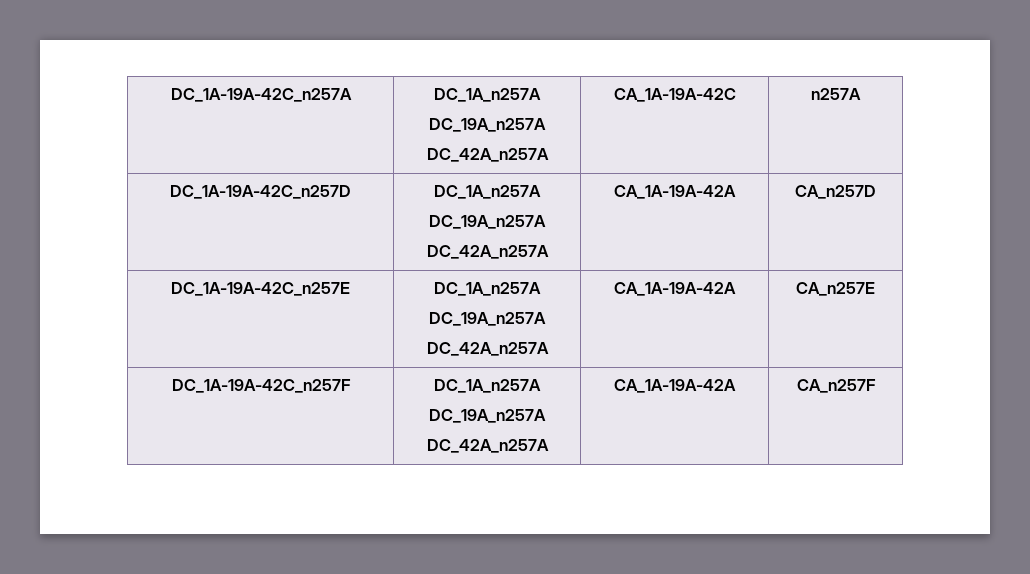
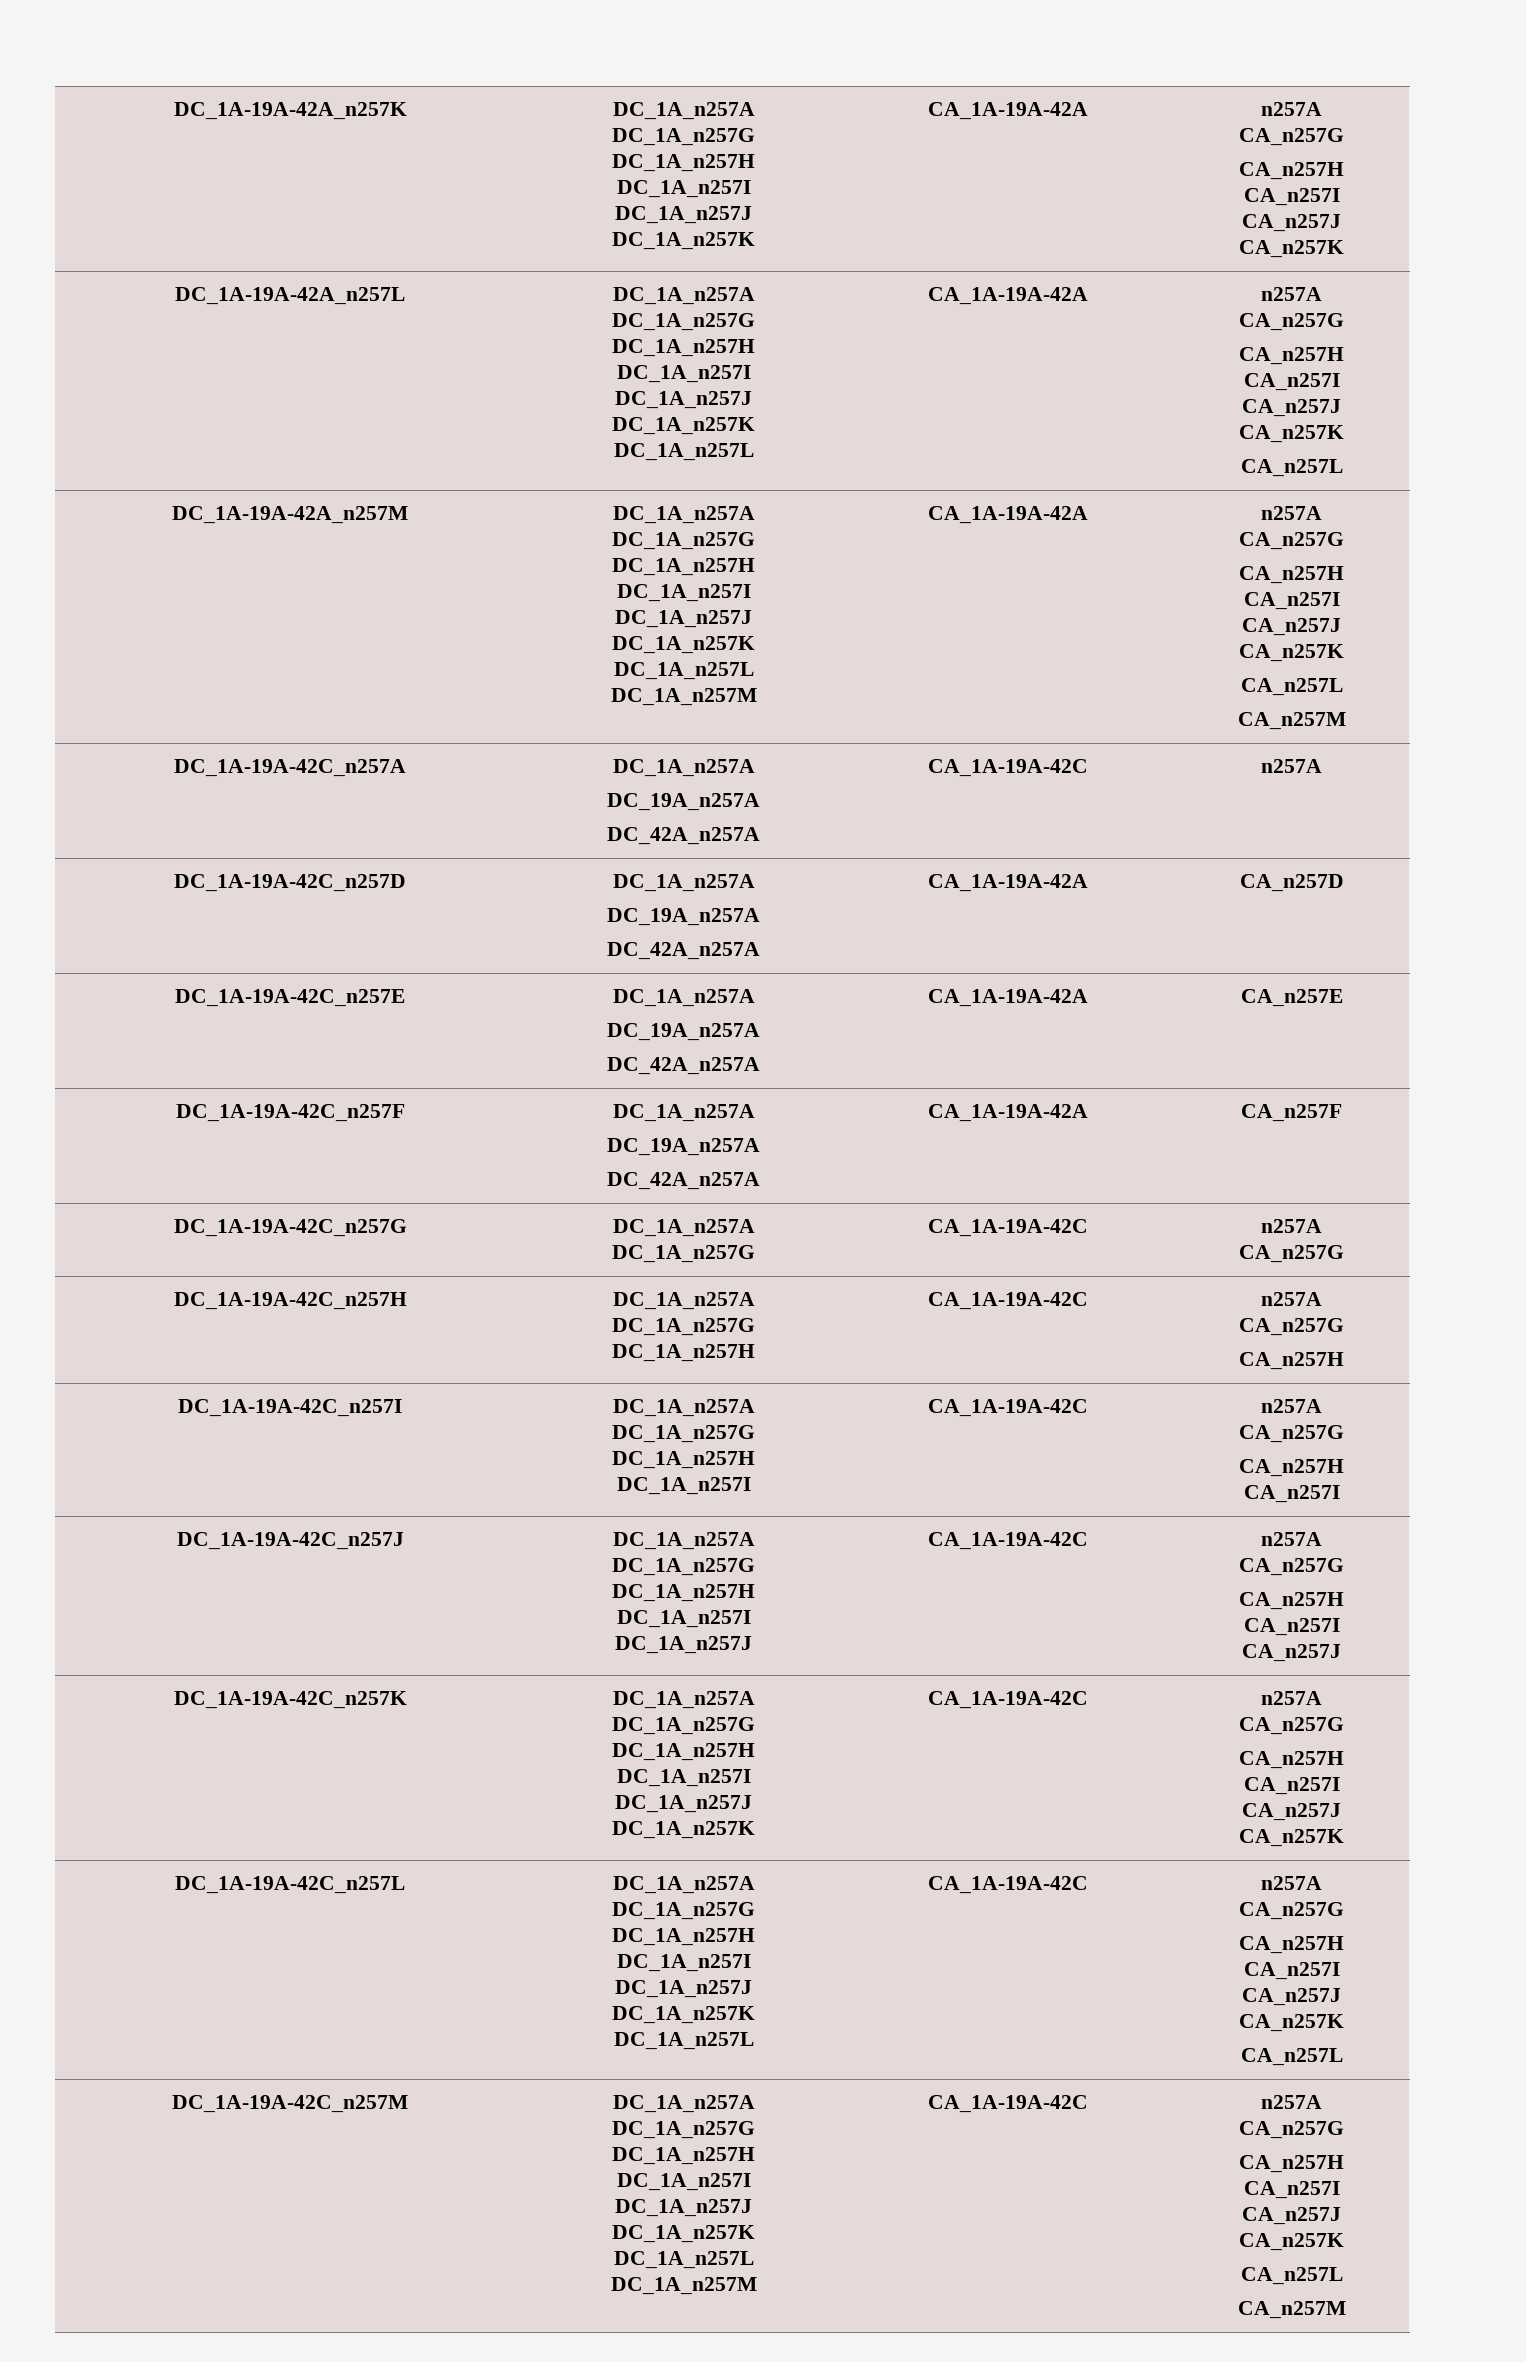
(170, 95) none -> [173,102,407,120] [612,102,755,120] [612,128,755,146] [612,154,755,172] [616,180,751,198] [615,206,752,224] [612,232,755,250] [928,102,1088,120] [1261,102,1322,116] [1239,128,1344,146] [1239,162,1344,180] [1243,188,1340,206] [1242,214,1341,232] [1239,240,1344,258] [175,287,405,305] [612,287,755,305] [612,313,755,331] [612,339,755,357] [616,365,751,383] [615,391,752,409] [612,417,755,435] [613,443,754,461] [928,287,1088,305] [1261,287,1322,301] [1239,313,1344,331] [1239,347,1344,365] [1243,373,1340,391] [1242,399,1341,417] [1239,425,1344,443] [1240,459,1343,477] [172,506,408,524] [612,506,755,524] [612,532,755,550] [612,558,755,576] [616,584,751,602] [615,610,752,628] [612,636,755,654] [613,662,754,680] [610,688,757,706] [928,506,1088,524] [1261,506,1322,520] [1239,532,1344,550] [1239,566,1344,584] [1243,592,1340,610] [1242,618,1341,636] [1239,644,1344,662] [1240,678,1343,696] [1237,712,1346,730] DC_1A-19A-42A_n257K | DC_1A_n257A // DC_1A_n257G // DC_1A_n257H // DC_1A_n257I // DC_1A_n257J // DC_1A_n257K | CA_1A-19A-42A | n257A // CA_n257G // CA_n257H // CA_n257I // CA_n257J // CA_n257K // DC_1A-19A-42A_n257L | DC_1A_n257A // DC_1A_n257G // DC_1A_n257H // DC_1A_n257I // DC_1A_n257J // DC_1A_n257K // DC_1A_n257L | CA_1A-19A-42A | n257A // CA_n257G // CA_n257H // CA_n257I // CA_n257J // CA_n257K // CA_n257L // DC_1A-19A-42A_n257M | DC_1A_n257A // DC_1A_n257G // DC_1A_n257H // DC_1A_n257I // DC_1A_n257J // DC_1A_n257K // DC_1A_n257L // DC_1A_n257M | CA_1A-19A-42A | n257A // CA_n257G // CA_n257H // CA_n257I // CA_n257J // CA_n257K // CA_n257L // CA_n257M //
(876, 386) none -> [173,1219,407,1237] [612,1219,755,1237] [612,1245,755,1263] [928,1219,1088,1237] [1261,1219,1322,1233] [1239,1245,1344,1263] [173,1292,407,1310] [612,1292,755,1310] [612,1318,755,1336] [612,1344,755,1362] [928,1292,1088,1310] [1261,1292,1322,1306] [1239,1318,1344,1336] [1239,1352,1344,1370] [178,1399,402,1417] [612,1399,755,1417] [612,1425,755,1443] [612,1451,755,1469] [616,1477,751,1495] [928,1399,1088,1417] [1261,1399,1322,1413] [1239,1425,1344,1443] [1239,1459,1344,1477] [1243,1485,1340,1503] [176,1532,404,1550] [612,1532,755,1550] [612,1558,755,1576] [612,1584,755,1602] [616,1610,751,1628] [615,1636,752,1654] [928,1532,1088,1550] [1261,1532,1322,1546] [1239,1558,1344,1576] [1239,1592,1344,1610] [1243,1618,1340,1636] [1242,1644,1341,1662] [173,1691,407,1709] [612,1691,755,1709] [612,1717,755,1735] [612,1743,755,1761] [616,1769,751,1787] [615,1795,752,1813] [612,1821,755,1839] [928,1691,1088,1709] [1261,1691,1322,1705] [1239,1717,1344,1735] [1239,1751,1344,1769] [1243,1777,1340,1795] [1242,1803,1341,1821] [1239,1829,1344,1847] [175,1876,405,1894] [612,1876,755,1894] [612,1902,755,1920] [612,1928,755,1946] [616,1954,751,1972] [615,1980,752,1998] [612,2006,755,2024] [613,2032,754,2050] [928,1876,1088,1894] [1261,1876,1322,1890] [1239,1902,1344,1920] [1239,1936,1344,1954] [1243,1962,1340,1980] [1242,1988,1341,2006] [1239,2014,1344,2032] [1240,2048,1343,2066] [172,2095,408,2113] [612,2095,755,2113] [612,2121,755,2139] [612,2147,755,2165] [616,2173,751,2191] [615,2199,752,2217] [612,2225,755,2243] [613,2251,754,2269] [610,2277,757,2295] [928,2095,1088,2113] [1261,2095,1322,2109] [1239,2121,1344,2139] [1239,2155,1344,2173] [1243,2181,1340,2199] [1242,2207,1341,2225] [1239,2233,1344,2251] [1240,2267,1343,2285] [1237,2301,1346,2319] // DC_1A-19A-42C_n257G | DC_1A_n257A // DC_1A_n257G | CA_1A-19A-42C | n257A // CA_n257G // DC_1A-19A-42C_n257H | DC_1A_n257A // DC_1A_n257G // DC_1A_n257H | CA_1A-19A-42C | n257A // CA_n257G // CA_n257H // DC_1A-19A-42C_n257I | DC_1A_n257A // DC_1A_n257G // DC_1A_n257H // DC_1A_n257I | CA_1A-19A-42C | n257A // CA_n257G // CA_n257H // CA_n257I // DC_1A-19A-42C_n257J | DC_1A_n257A // DC_1A_n257G // DC_1A_n257H // DC_1A_n257I // DC_1A_n257J | CA_1A-19A-42C | n257A // CA_n257G // CA_n257H // CA_n257I // CA_n257J // DC_1A-19A-42C_n257K | DC_1A_n257A // DC_1A_n257G // DC_1A_n257H // DC_1A_n257I // DC_1A_n257J // DC_1A_n257K | CA_1A-19A-42C | n257A // CA_n257G // CA_n257H // CA_n257I // CA_n257J // CA_n257K // DC_1A-19A-42C_n257L | DC_1A_n257A // DC_1A_n257G // DC_1A_n257H // DC_1A_n257I // DC_1A_n257J // DC_1A_n257K // DC_1A_n257L | CA_1A-19A-42C | n257A // CA_n257G // CA_n257H // CA_n257I // CA_n257J // CA_n257K // CA_n257L // DC_1A-19A-42C_n257M | DC_1A_n257A // DC_1A_n257G // DC_1A_n257H // DC_1A_n257I // DC_1A_n257J // DC_1A_n257K // DC_1A_n257L // DC_1A_n257M | CA_1A-19A-42C | n257A // CA_n257G // CA_n257H // CA_n257I // CA_n257J // CA_n257K // CA_n257L // CA_n257M

